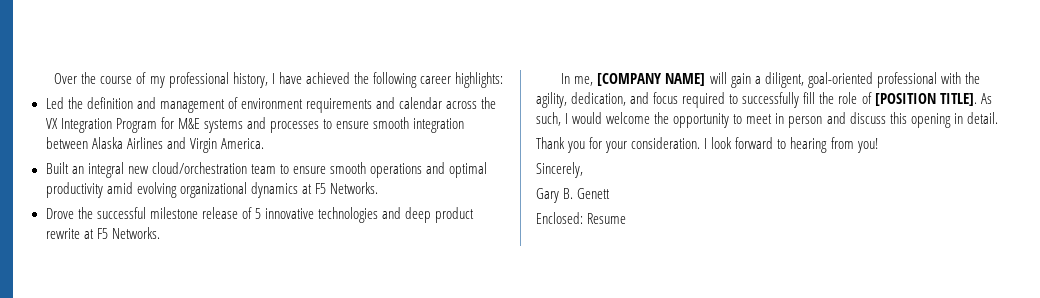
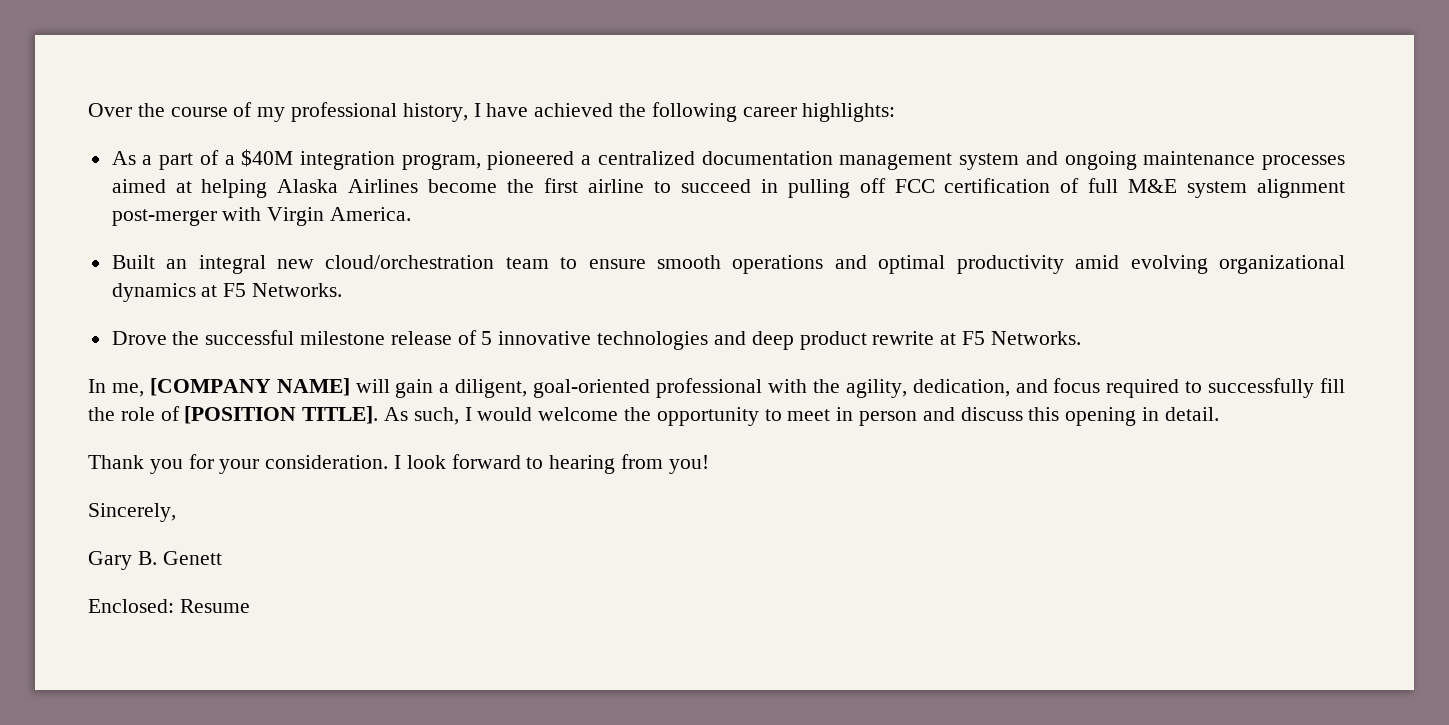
[45,97,497,113] [45,117,465,133] [45,137,186,149] Led the definition and management of environment requirements and calendar across the VX Integration Program for M&E systems and processes to ensure smooth integration between Alaska Airlines and -> [111,149,1345,170] [111,178,1346,198] [111,207,262,226] As a part of a $40M integration program, pioneered a centralized documentation management system and ongoing maintenance processes aimed at helping Alaska Airlines become the first airline to succeed in pulling off FCC certification of full M&E system alignment post-merger with

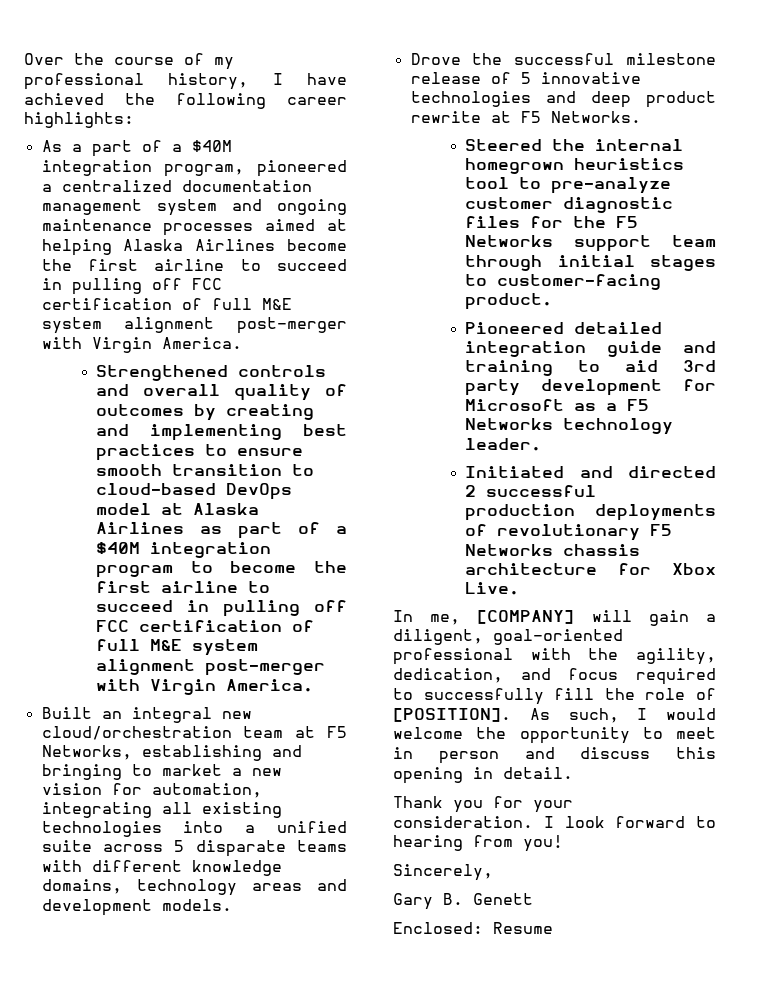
(412, 214) none -> [96,365,327,381] [96,384,347,401] [96,404,315,421] [96,424,347,441] [96,444,304,461] [96,464,315,476] [96,483,293,500] [96,503,260,515] [96,522,347,539] [96,542,272,558] [96,561,347,578] [96,581,271,593] [96,600,347,617] [96,620,315,632] [96,639,259,656] [96,659,326,676] [96,679,314,695] // Strengthened controls and overall quality of outcomes by creating and implementing best practices to ensure smooth transition to cloud-based DevOps model at Alaska Airlines as part of a $40M integration program to become the first airline to succeed in pulling off FCC certification of full M&E system alignment post-merger with Virgin America.
[560,255,1345,274] [111,283,343,302] to ensure smooth operations and optimal productivity amid evolving organizational dynamics at F5 Networks. -> [295,726,347,738] [41,745,302,761] [41,764,282,780] [41,783,262,798] [41,802,282,818] [41,821,347,837] [41,840,347,857] [41,860,282,876] [41,879,347,896] [41,899,232,916] at F5 Networks, establishing and bringing to market a new vision for automation, integrating all existing technologies into a unified suite across 5 disparate teams with different knowledge domains, technology areas and development models.
(1081, 338) none -> [465,139,684,151] [465,158,685,174] [465,177,672,194] [465,197,674,213] [465,216,639,228] [465,235,716,252] [465,255,716,271] [465,274,662,290] [465,293,553,310] [465,322,663,334] [465,341,716,357] [465,360,716,376] [465,379,716,396] [465,399,650,411] [465,418,674,435] [465,438,542,451] [465,466,716,478] [465,485,597,497] [465,504,716,521] [465,524,673,541] [465,544,641,556] [465,563,716,575] [465,582,520,595] // Steered the internal homegrown heuristics tool to pre-analyze customer diagnostic files for the F5 Networks support team through initial stages to customer-facing product. // Pioneered detailed integration guide and training to aid 3rd party development for Microsoft as a F5 Networks technology leader. // Initiated and directed 2 successful production deployments of revolutionary F5 Networks chassis architecture for Xbox Live.
[149,378,350,396] [COMPANY NAME] -> [477,610,575,624] [COMPANY]
[184,406,379,424] [POSITION TITLE]. -> [393,708,511,722] [POSITION].

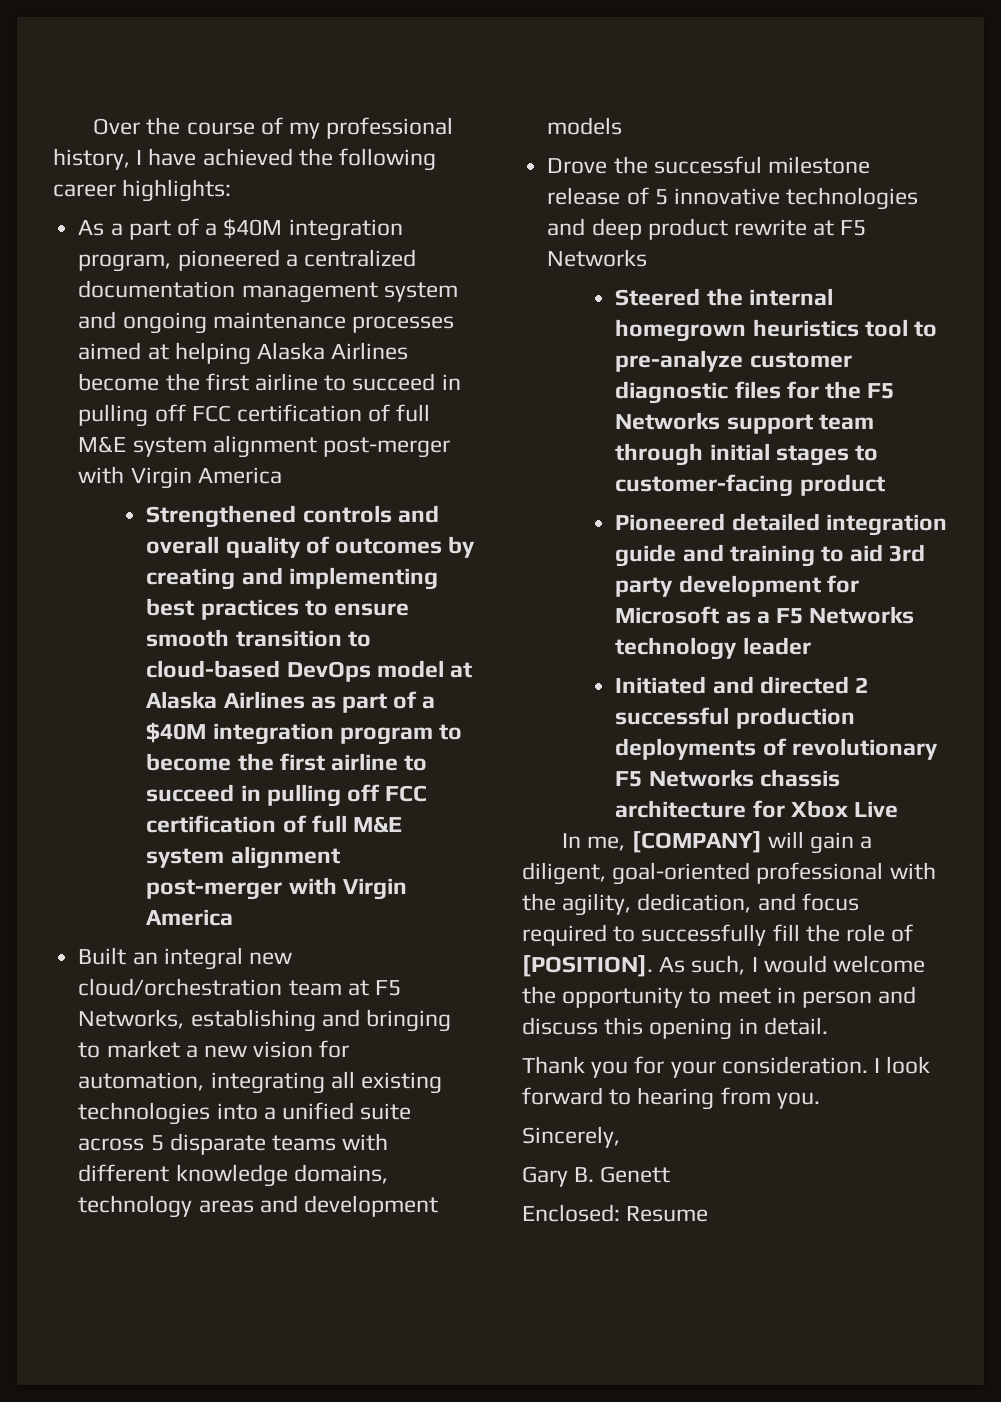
[161,337,242,349] America. -> [197,467,282,484] America
[226,679,314,692] America. -> [146,909,234,926] America
[161,899,232,911] models. -> [547,117,623,135] models
[550,111,641,123] Networks. -> [547,249,648,267] Networks
[465,293,553,310] product. -> [799,474,885,496] product
[465,438,542,451] leader. -> [742,637,811,655] leader
[465,582,520,595] Live. -> [854,801,899,818] Live
[523,835,563,852] you! -> [776,1092,820,1109] you.

